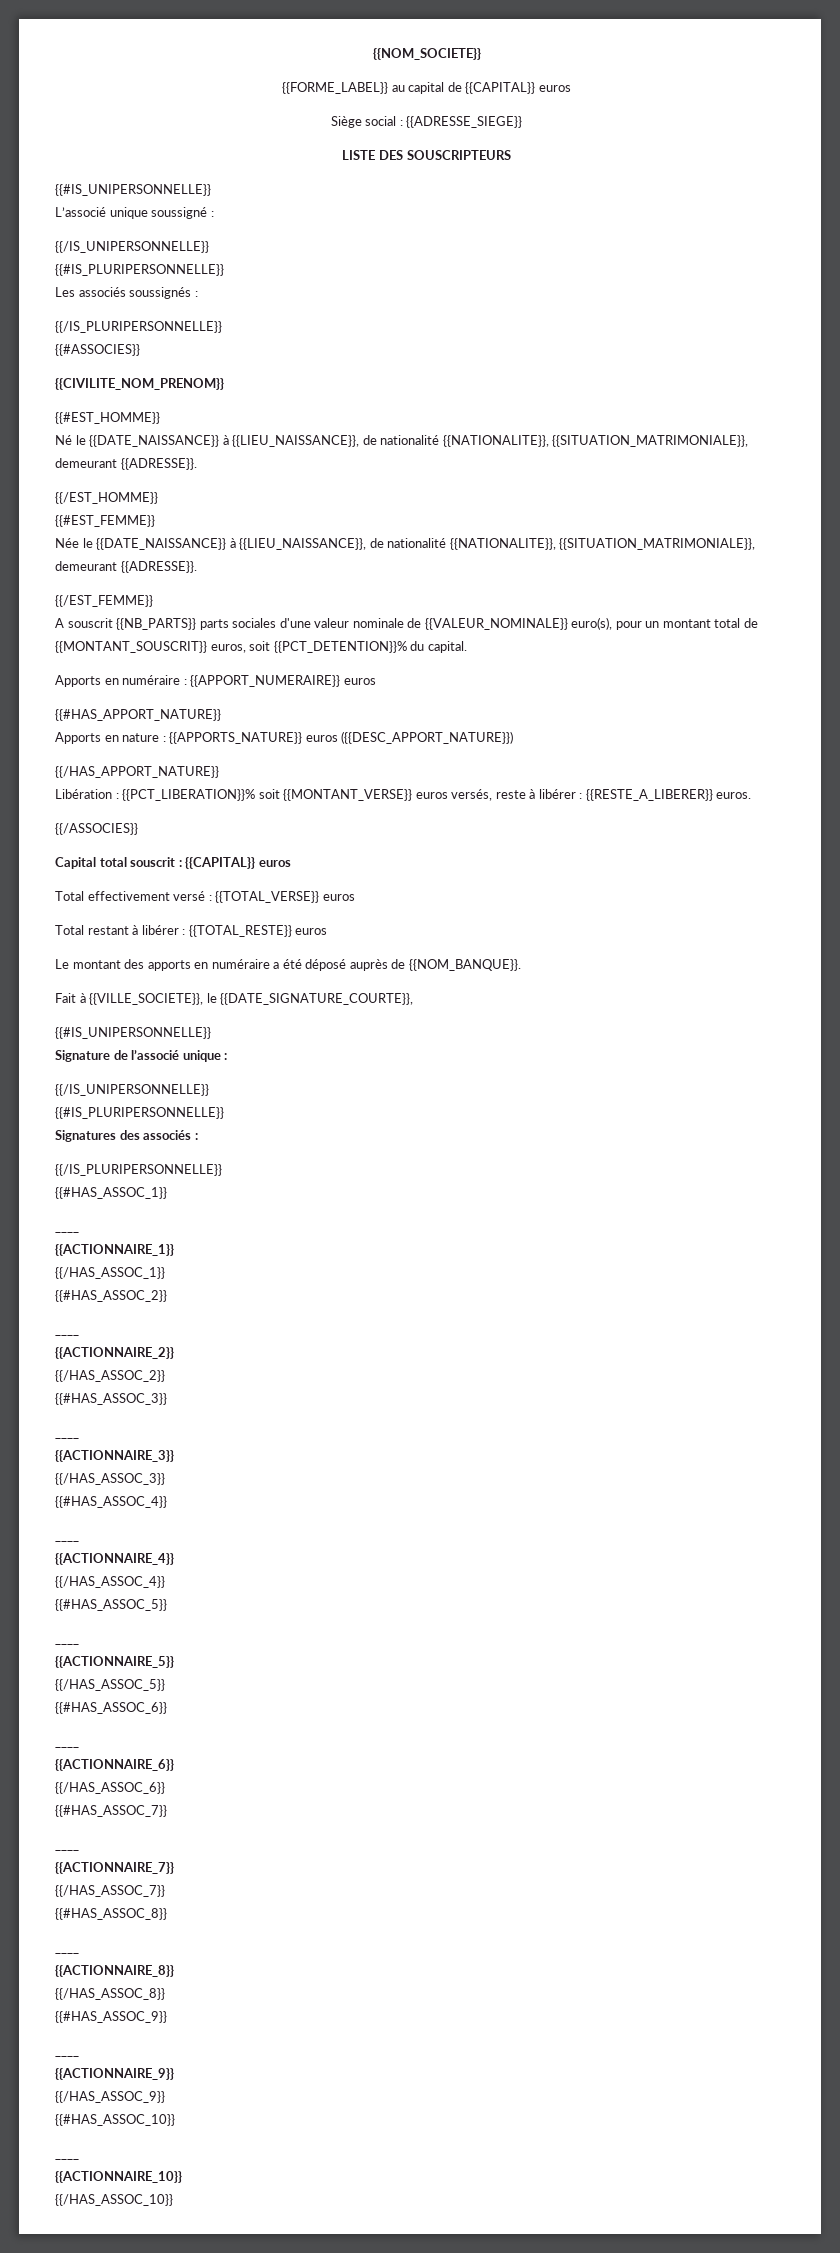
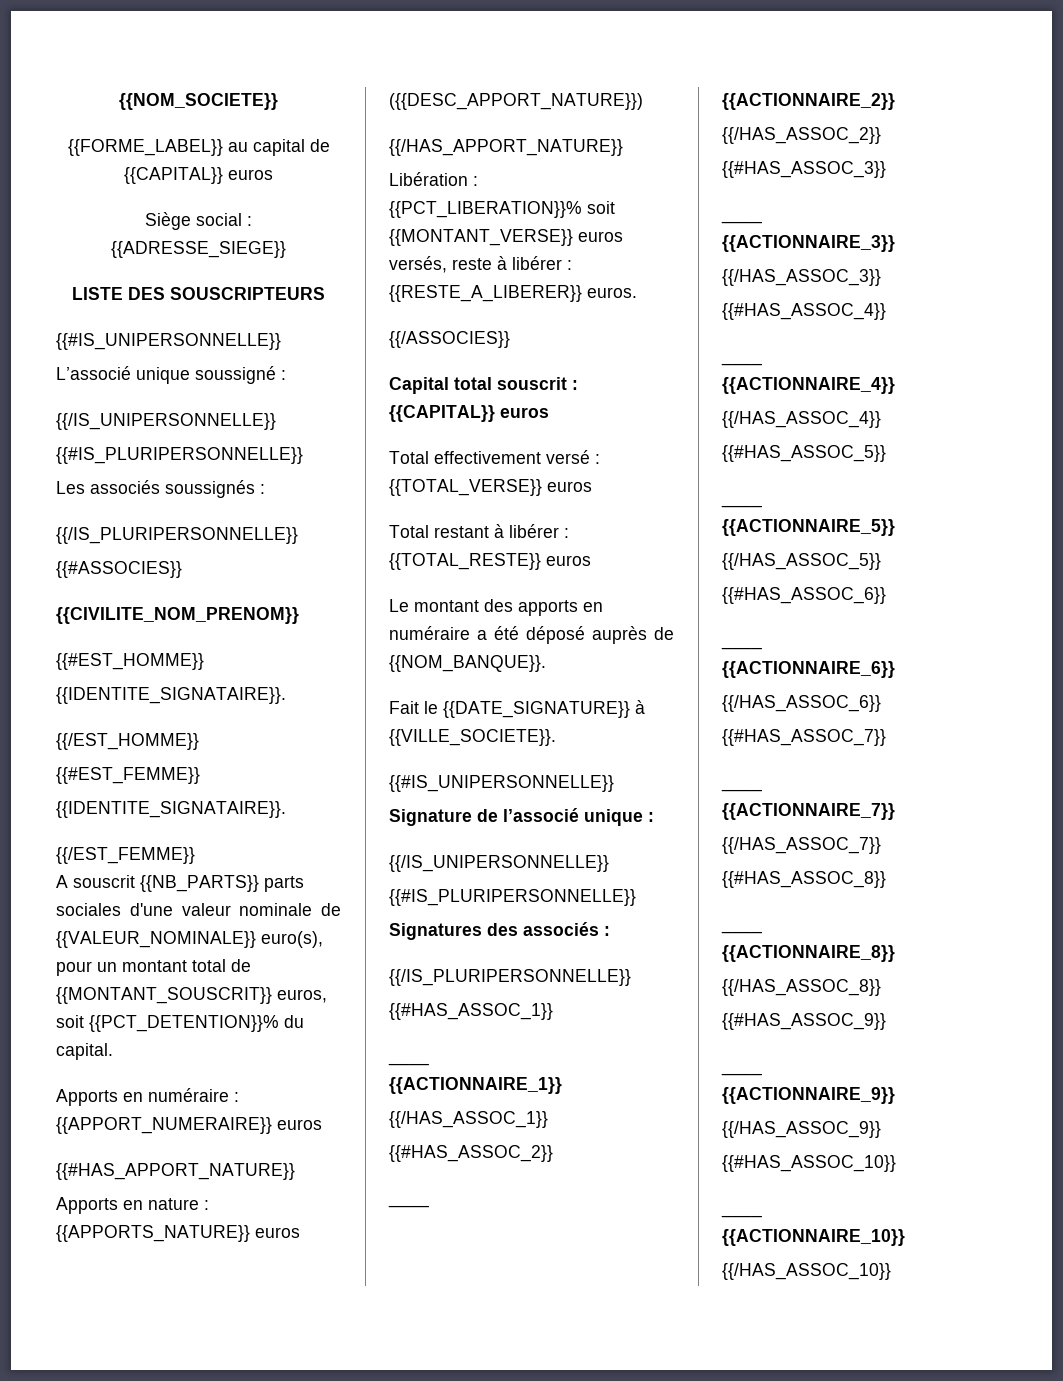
[55,435,749,447] [55,458,197,470] [55,492,158,504] [55,515,155,527] [55,538,756,550] [55,561,197,573] Né le {{DATE_NAISSANCE}} à {{LIEU_NAISSANCE}}, de nationalité {{NATIONALITE}}, {{SITUATION_MATRIMONIALE}}, demeurant {{ADRESSE}}. // {{/EST_HOMME}} // {{#EST_FEMME}} // Née le {{DATE_NAISSANCE}} à {{LIEU_NAISSANCE}}, de nationalité {{NATIONALITE}}, {{SITUATION_MATRIMONIALE}}, demeurant {{ADRESSE}}. -> [56,687,286,704] [56,733,199,750] [56,767,200,784] [56,801,286,818] {{IDENTITE_SIGNATAIRE}}. // {{/EST_HOMME}} // {{#EST_FEMME}} // {{IDENTITE_SIGNATAIRE}}.
[79,993,414,1005] à {{VILLE_SOCIETE}}, le {{DATE_SIGNATURE_COURTE}}, -> [424,700,645,718] [389,729,556,746] le {{DATE_SIGNATURE}} à {{VILLE_SOCIETE}}.

